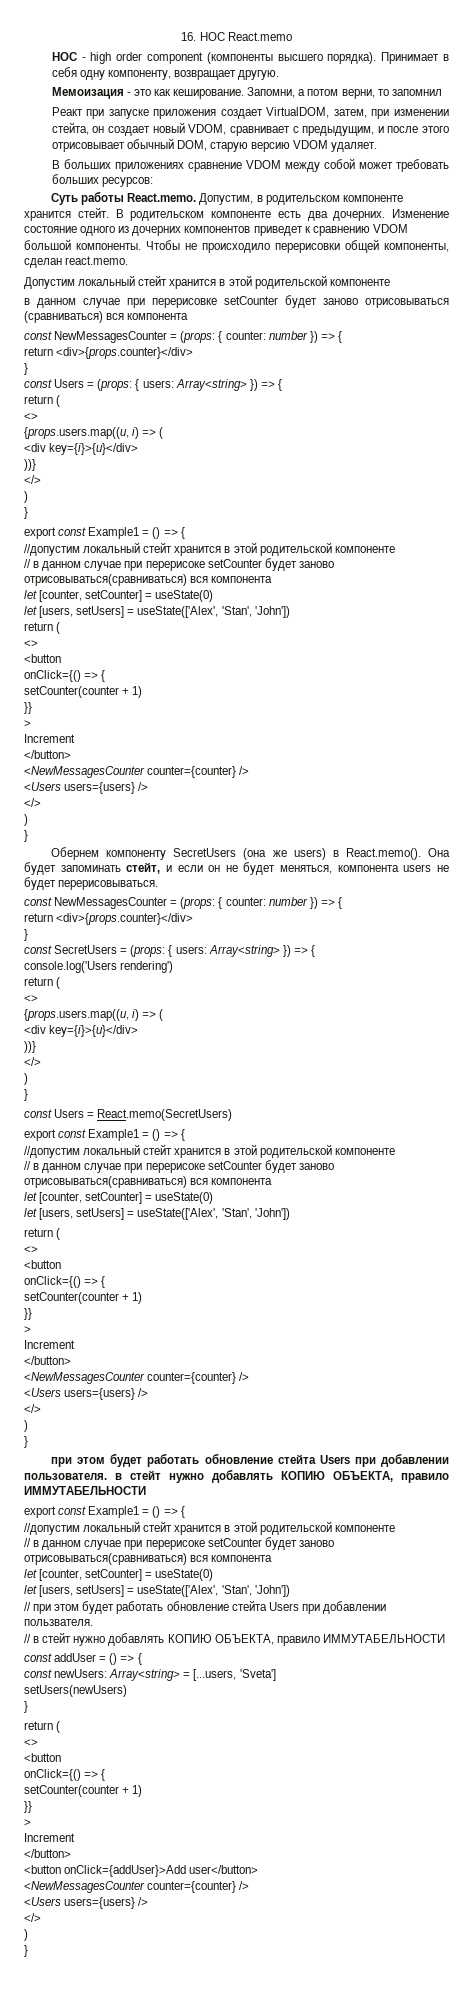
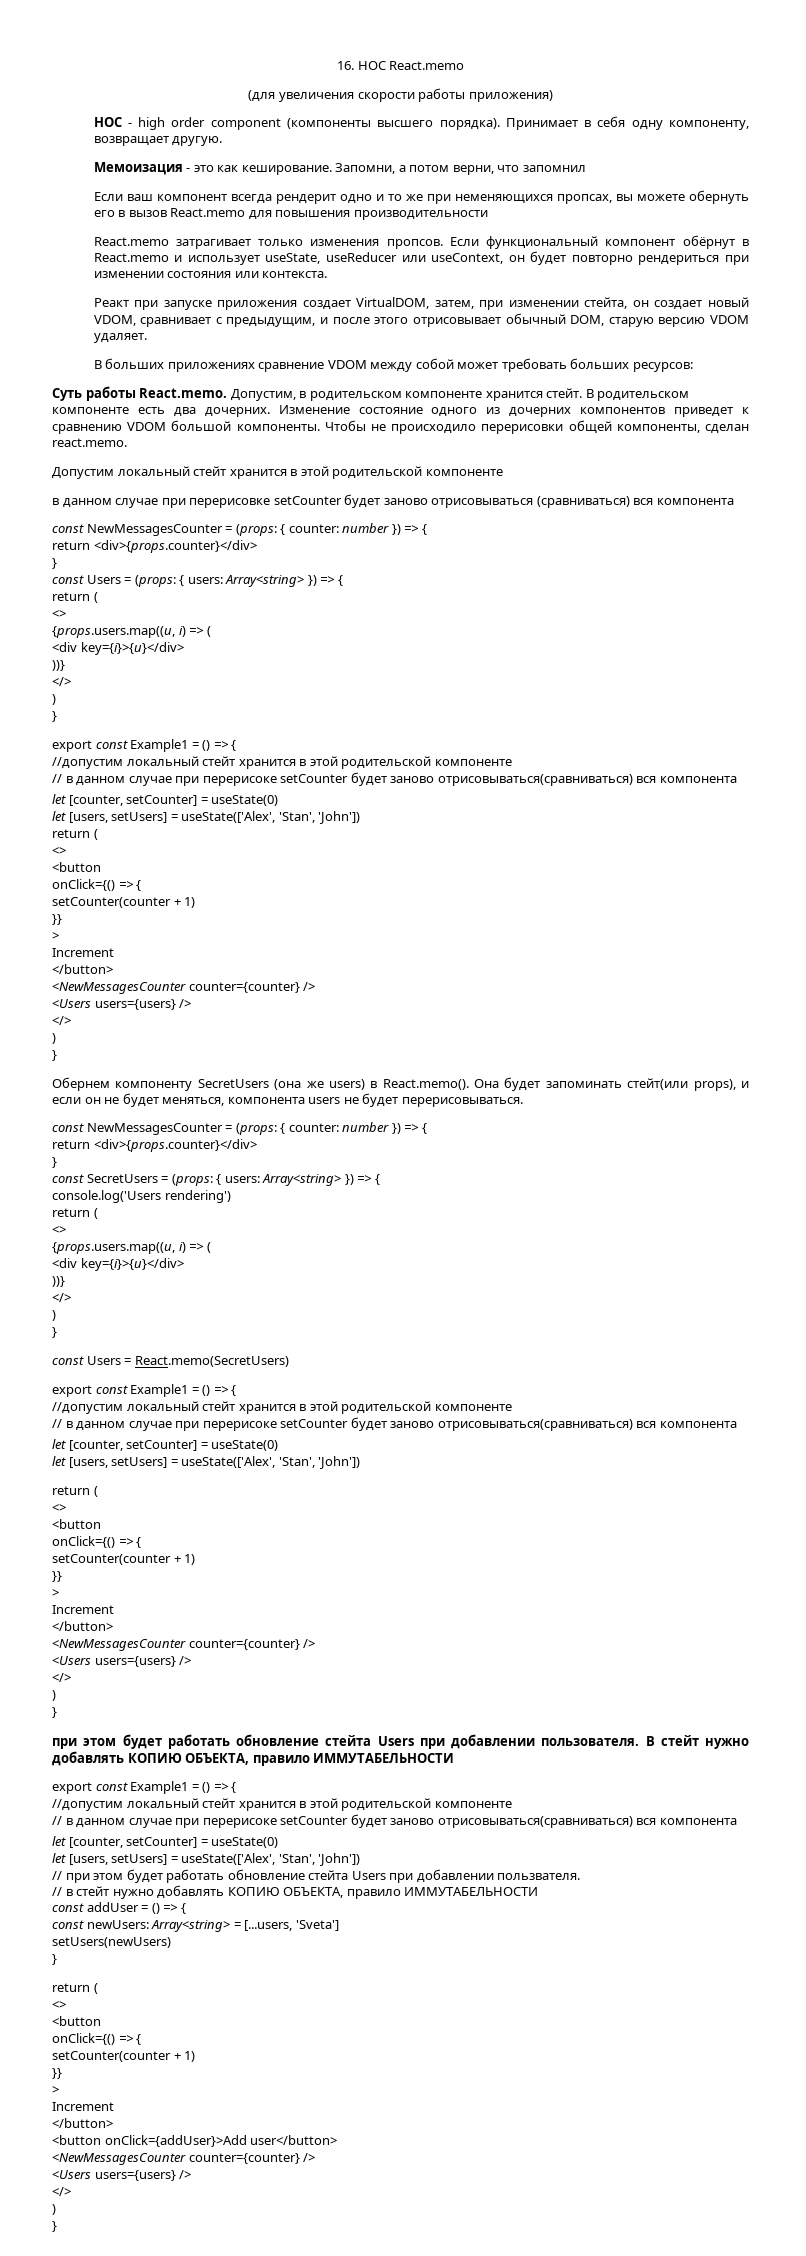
(292, 36) none -> [248,88,553,102] // (для увеличения скорости работы приложения)
[377,89,442,96] то запомнил -> [497,165,586,172] [93,190,750,204] [93,208,488,220] [93,235,750,249] [93,251,749,265] [93,271,328,278] что запомнил // Если ваш компонент всегда рендерит одно и то же при неменяющихся пропсах, вы можете обернуть его в вызов React.memo для повышения производительности // React.memo затрагивает только изменения пропсов. Если функциональный компонент обёрнут в React.memo и использует useState, useReducer или useContext, он будет повторно рендериться при изменении состояния или контекста.
[126,862,161,874] стейт, -> [627,1078,736,1091] стейт(или props),
[115,1473,122,1480] в -> [645,1736,655,1746] В

